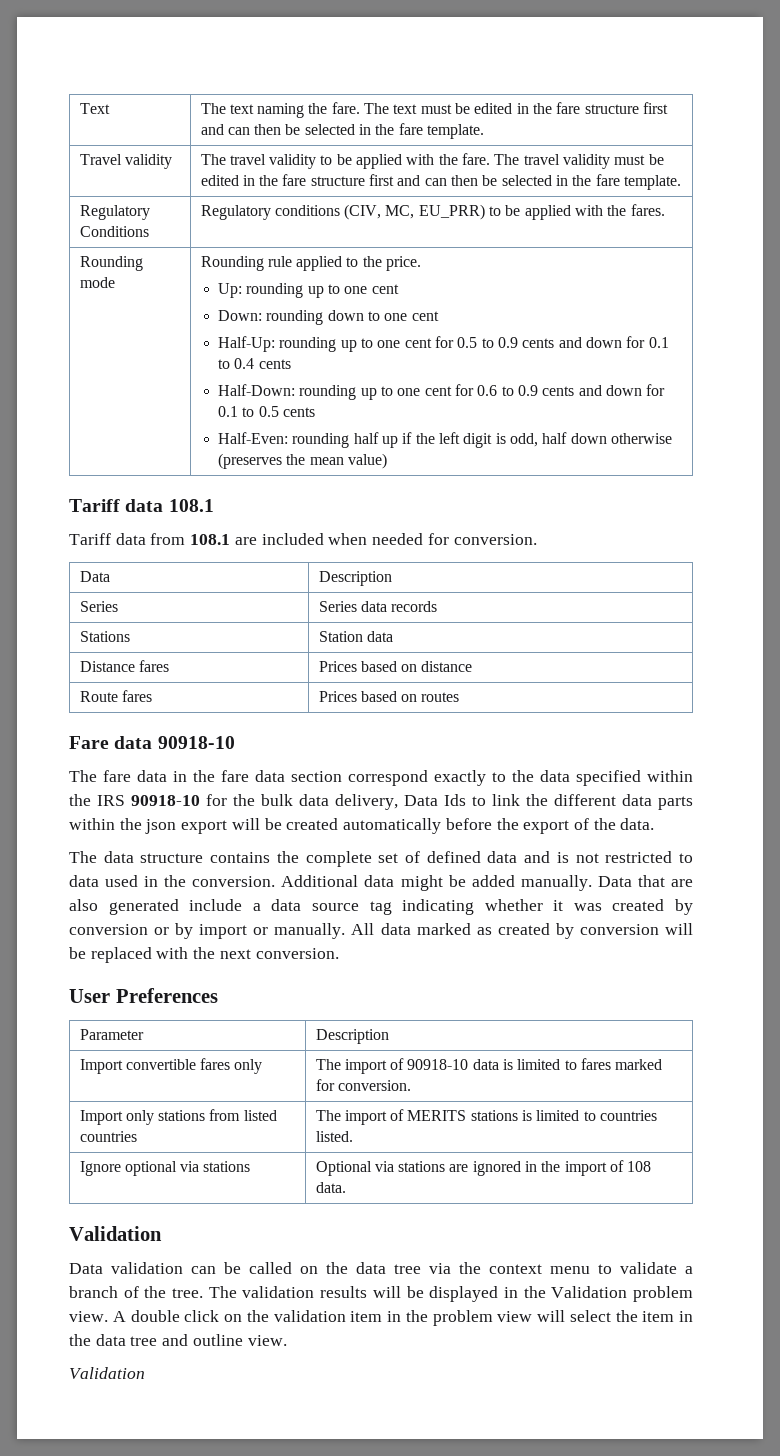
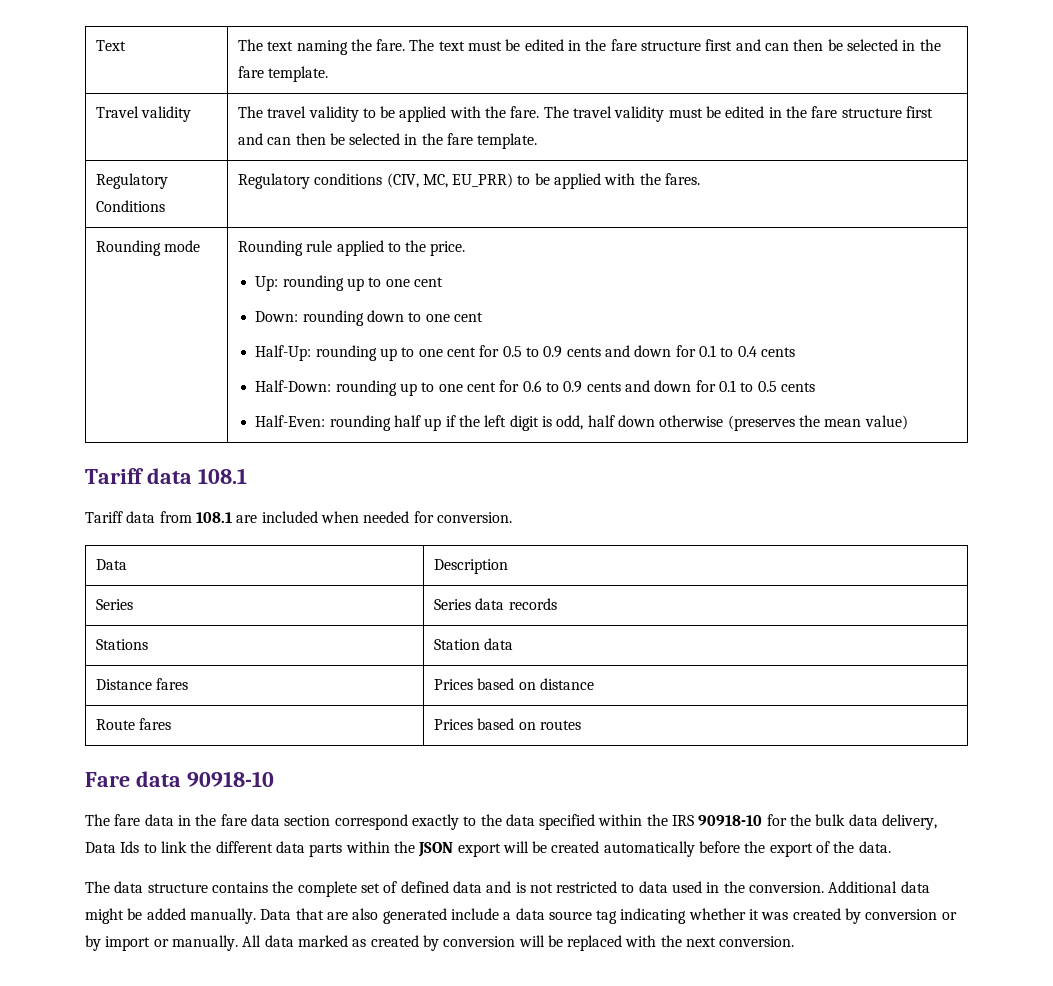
[145,819,177,834] json -> [418,842,454,857] JSON
[69,988,218,1003] [79,1029,144,1040] [315,1029,389,1044] [79,1058,263,1074] [315,1058,663,1074] [315,1079,411,1091] [79,1109,277,1125] [79,1131,137,1142] [315,1109,658,1125] [315,1131,353,1142] [79,1161,251,1176] [315,1160,652,1176] [315,1182,346,1193] [69,1226,162,1241] [69,1262,693,1274] [69,1286,693,1302] [69,1310,693,1326] [69,1334,287,1346] [69,1367,145,1379] // User Preferences // Parameter | Description // Import convertible fares only | The import of 90918-10 data is limited to fares marked for conversion. // Import only stations from listed countries | The import of MERITS stations is limited to countries listed. // Ignore optional via stations | Optional via stations are ignored in the import of 108 data. // Validation // Data validation can be called on the data tree via the context menu to validate a branch of the tree. The validation results will be displayed in the Validation problem view. A double click on the validation item in the problem view will select the item in the data tree and outline view. // Validation -> (795, 941) none

